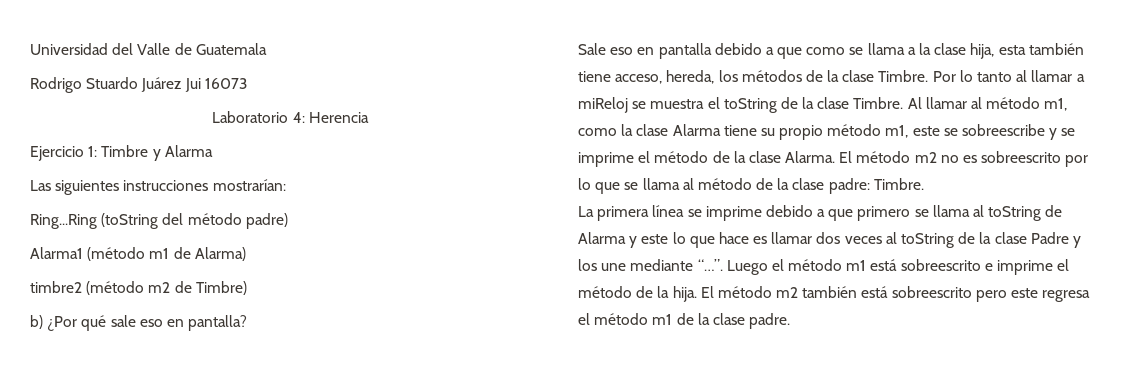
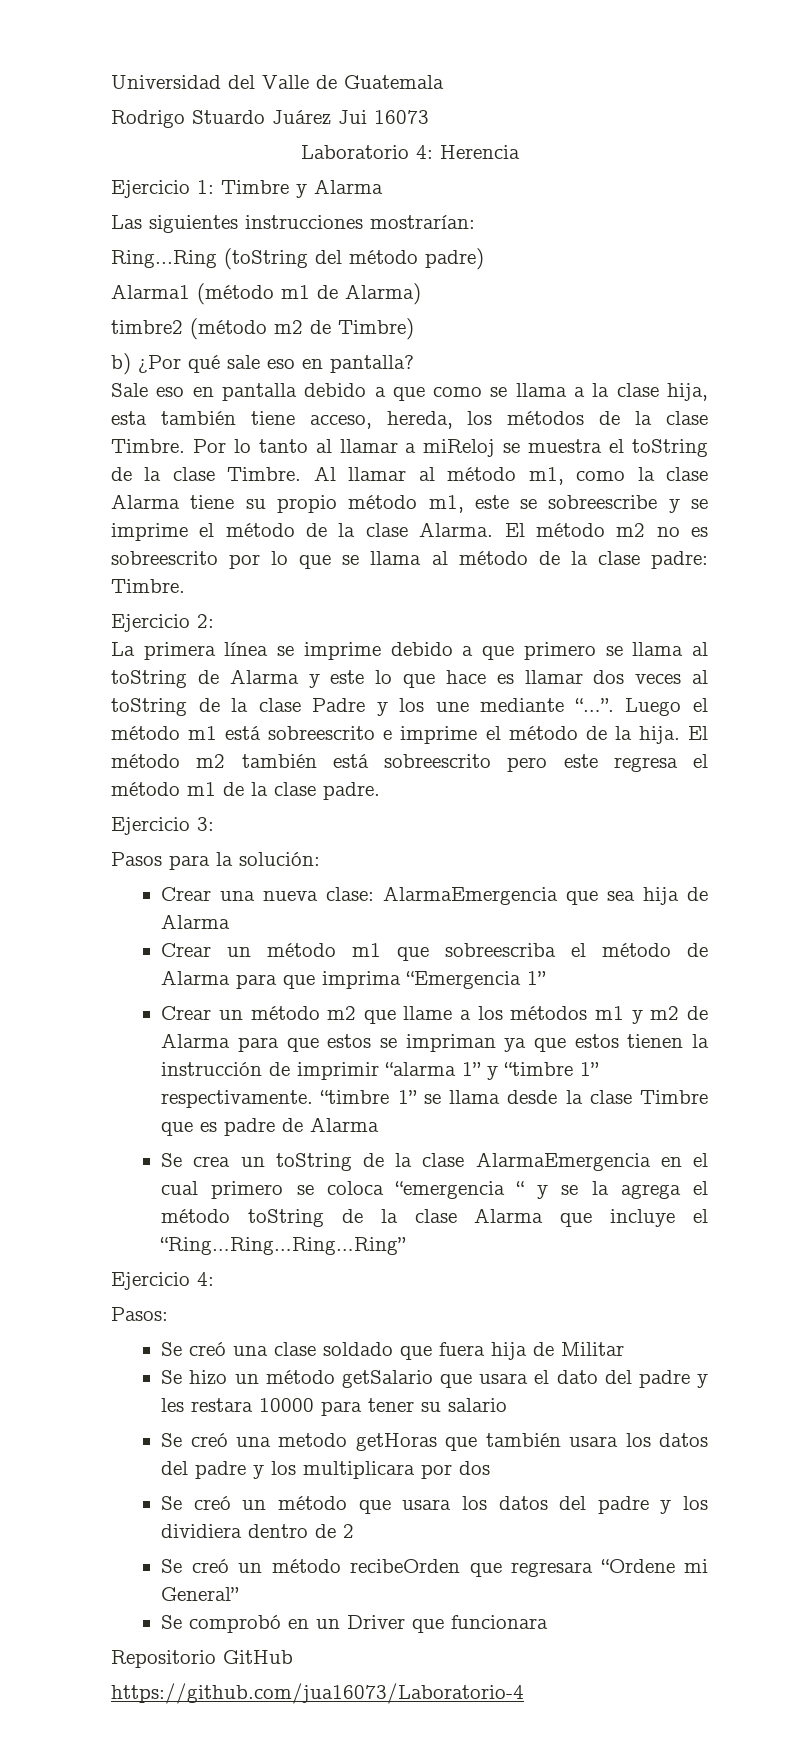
(924, 184) none -> [111,614,214,632] // Ejercicio 2:
(791, 321) none -> [111,817,214,835] [111,852,320,870] [161,886,709,905] [161,914,231,929] [161,943,709,961] [161,970,547,989] [161,1006,708,1024] [161,1033,709,1052] [161,1062,600,1080] [161,1090,709,1108] [161,1117,380,1136] [161,1152,708,1171] [161,1181,708,1199] [161,1208,709,1227] [160,1237,407,1255] [111,1272,214,1290] [111,1307,168,1321] [161,1342,625,1360] [161,1370,708,1388] [161,1398,508,1416] [161,1433,708,1451] [161,1461,491,1479] [161,1496,709,1514] [161,1524,355,1538] [161,1559,709,1577] [161,1587,240,1601] [161,1615,549,1633] [111,1650,293,1668] [111,1683,524,1704] // Ejercicio 3: // Pasos para la solución: // Crear una nueva clase: AlarmaEmergencia que sea hija de Alarma // Crear un método m1 que sobreescriba el método de Alarma para que imprima “Emergencia 1” // Crear un método m2 que llame a los métodos m1 y m2 de Alarma para que estos se impriman ya que estos tienen la instrucción de imprimir “alarma 1” y “timbre 1” respectivamente. “timbre 1” se llama desde la clase Timbre que es padre de Alarma // Se crea un toString de la clase AlarmaEmergencia en el cual primero se coloca “emergencia “ y se la agrega el método toString de la clase Alarma que incluye el “Ring…Ring…Ring…Ring” // Ejercicio 4: // Pasos: // Se creó una clase soldado que fuera hija de Militar // Se hizo un método getSalario que usara el dato del padre y les restara 10000 para tener su salario // Se creó una metodo getHoras que también usara los datos del padre y los multiplicara por dos // Se creó un método que usara los datos del padre y los dividiera dentro de 2 // Se creó un método recibeOrden que regresara “Ordene mi General” // Se comprobó en un Driver que funcionara // Repositorio GitHub // https://github.com/jua16073/Laboratorio-4

